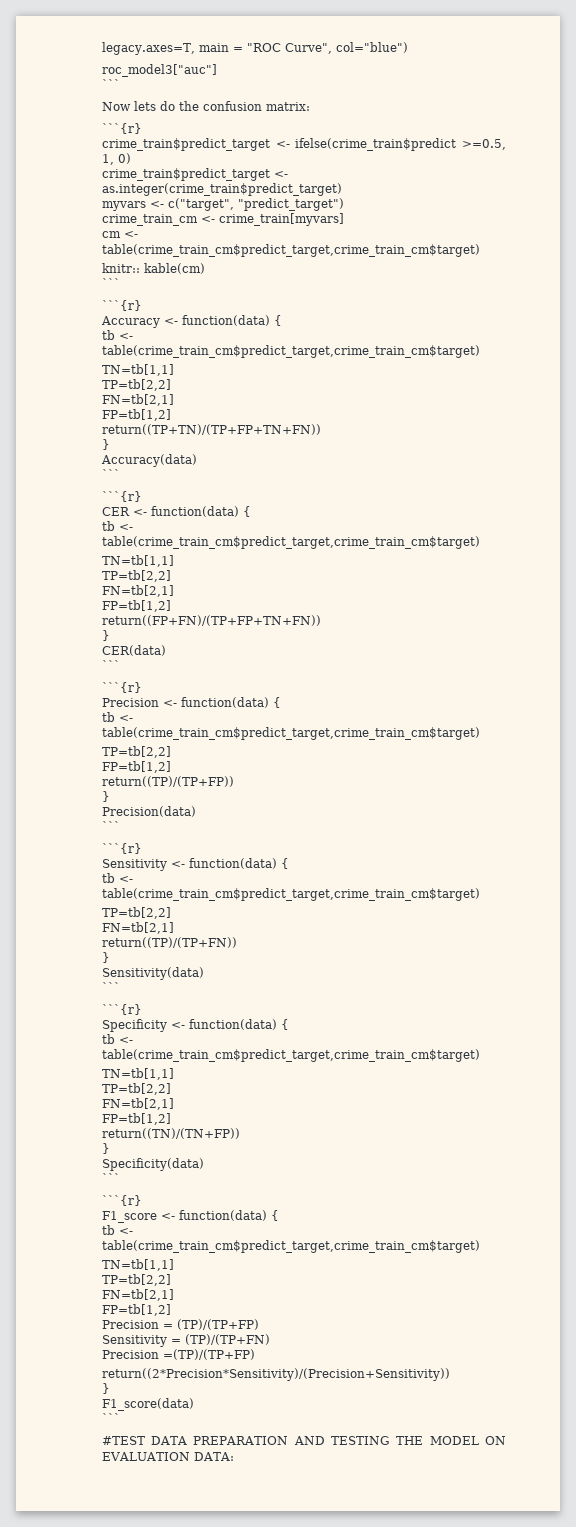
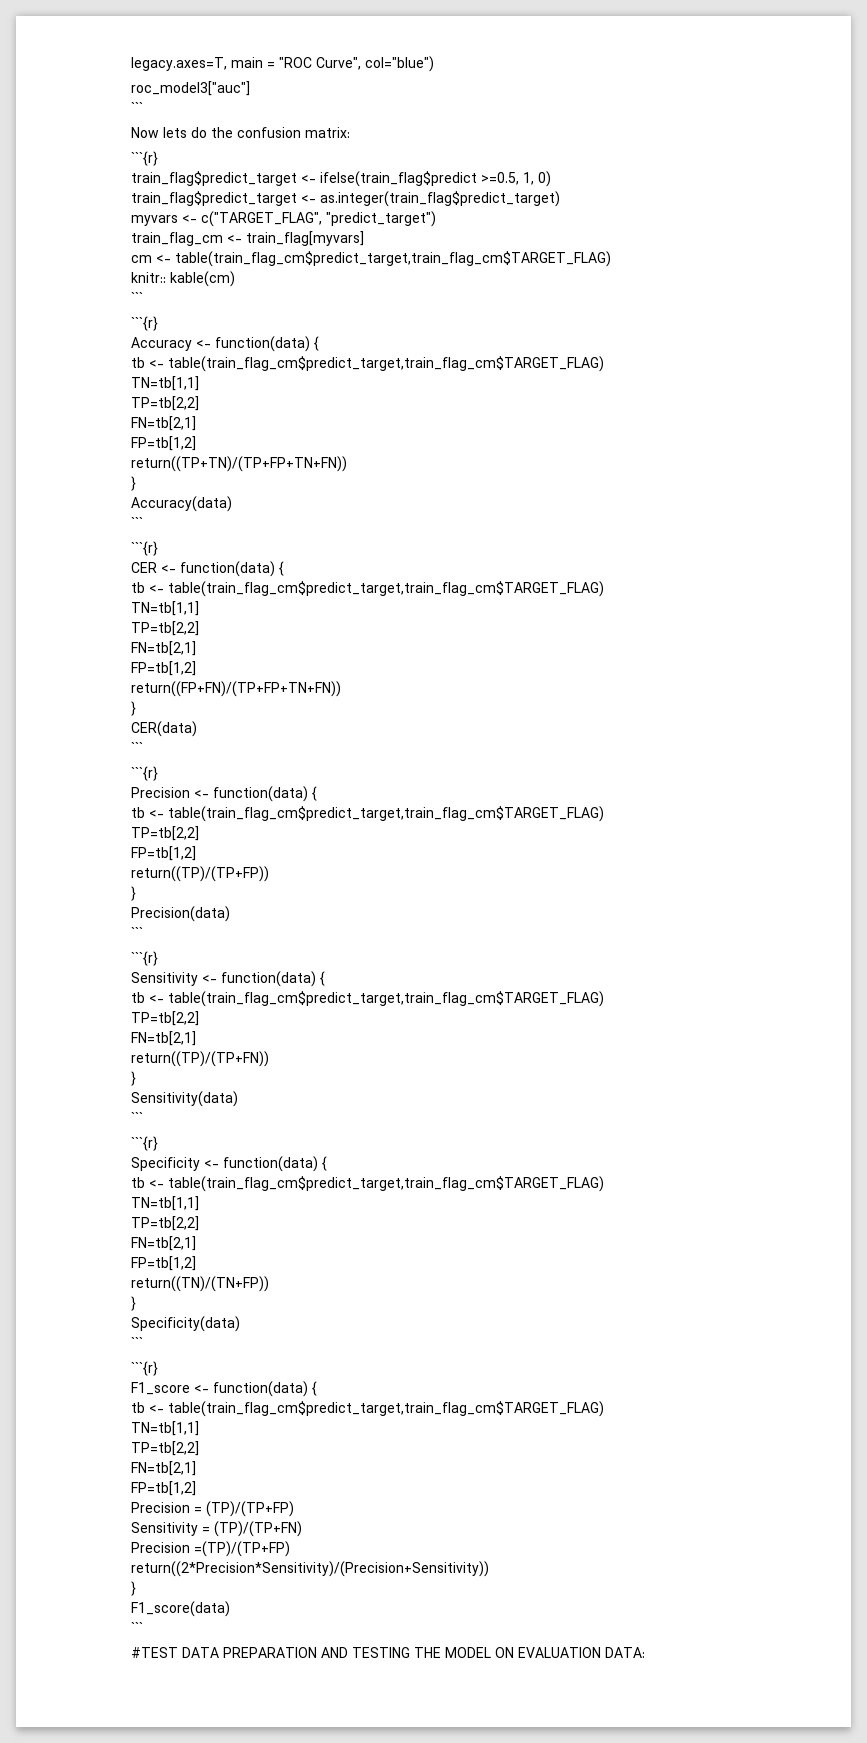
[101,138,457,151] crime_train$predict_target <- ifelse(crime_train$predict -> [131,171,478,187] train_flag$predict_target <- ifelse(train_flag$predict
[101,168,288,181] [101,183,342,196] crime_train$predict_target <- as.integer(crime_train$predict_target) -> [131,191,561,207] train_flag$predict_target <- as.integer(train_flag$predict_target)
[167,198,234,211] c("target", -> [201,211,323,227] c("TARGET_FLAG",
[101,213,344,226] crime_train_cm <- crime_train[myvars] -> [131,231,365,246] train_flag_cm <- train_flag[myvars]
[101,244,480,257] table(crime_train_cm$predict_target,crime_train_cm$target) -> [175,251,612,267] table(train_flag_cm$predict_target,train_flag_cm$TARGET_FLAG)
[101,345,480,358] table(crime_train_cm$predict_target,crime_train_cm$target) -> [168,356,605,372] table(train_flag_cm$predict_target,train_flag_cm$TARGET_FLAG)
[101,536,480,549] table(crime_train_cm$predict_target,crime_train_cm$target) -> [168,581,605,597] table(train_flag_cm$predict_target,train_flag_cm$TARGET_FLAG)
[101,727,480,740] table(crime_train_cm$predict_target,crime_train_cm$target) -> [168,806,605,822] table(train_flag_cm$predict_target,train_flag_cm$TARGET_FLAG)
[101,888,480,901] table(crime_train_cm$predict_target,crime_train_cm$target) -> [168,991,605,1007] table(train_flag_cm$predict_target,train_flag_cm$TARGET_FLAG)
[101,1049,480,1062] table(crime_train_cm$predict_target,crime_train_cm$target) -> [168,1176,605,1192] table(train_flag_cm$predict_target,train_flag_cm$TARGET_FLAG)
[101,1240,480,1253] table(crime_train_cm$predict_target,crime_train_cm$target) -> [168,1401,605,1417] table(train_flag_cm$predict_target,train_flag_cm$TARGET_FLAG)

